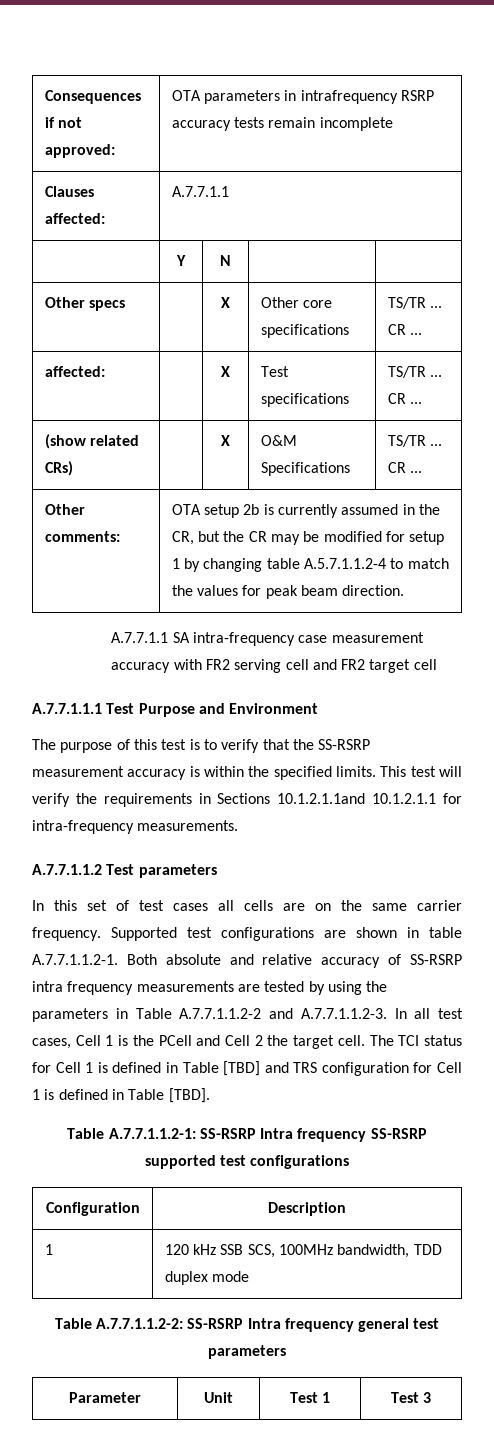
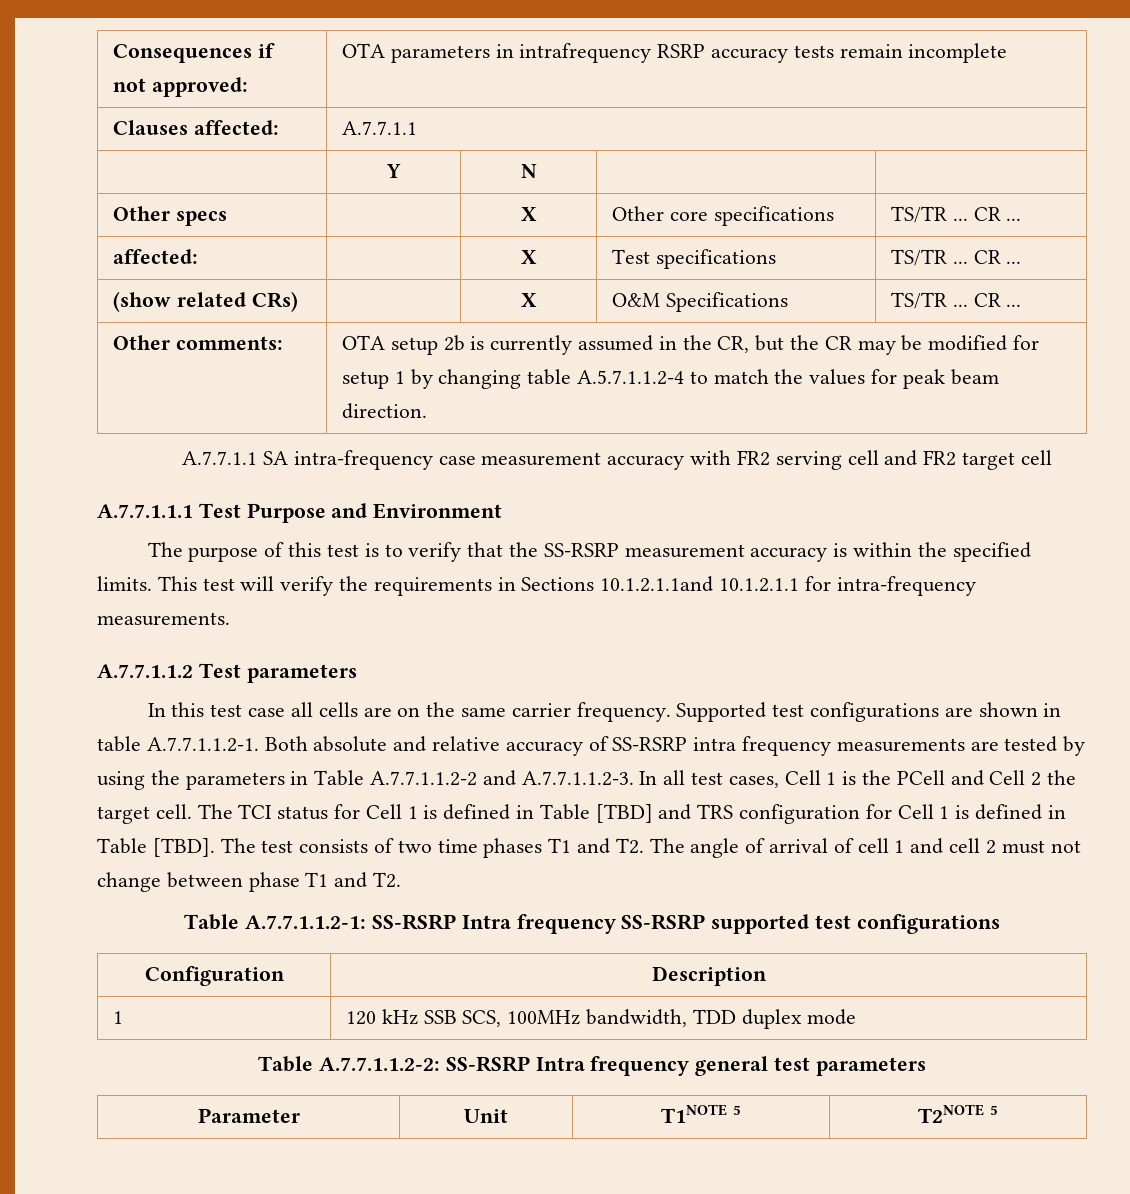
[87,900,208,911] set of test cases -> [210,704,286,717] test case
(210, 1095) none -> [220,838,1081,858] [97,872,402,892] The test consists of two time phases T1 and T2. The angle of arrival of cell 1 and cell 2 must not change between phase T1 and T2.
[289,1392,331,1403] [390,1392,432,1403] Test 1 | Test 3 -> [661,1104,741,1123] [918,1104,998,1123] T1NOTE 5 | T2NOTE 5

